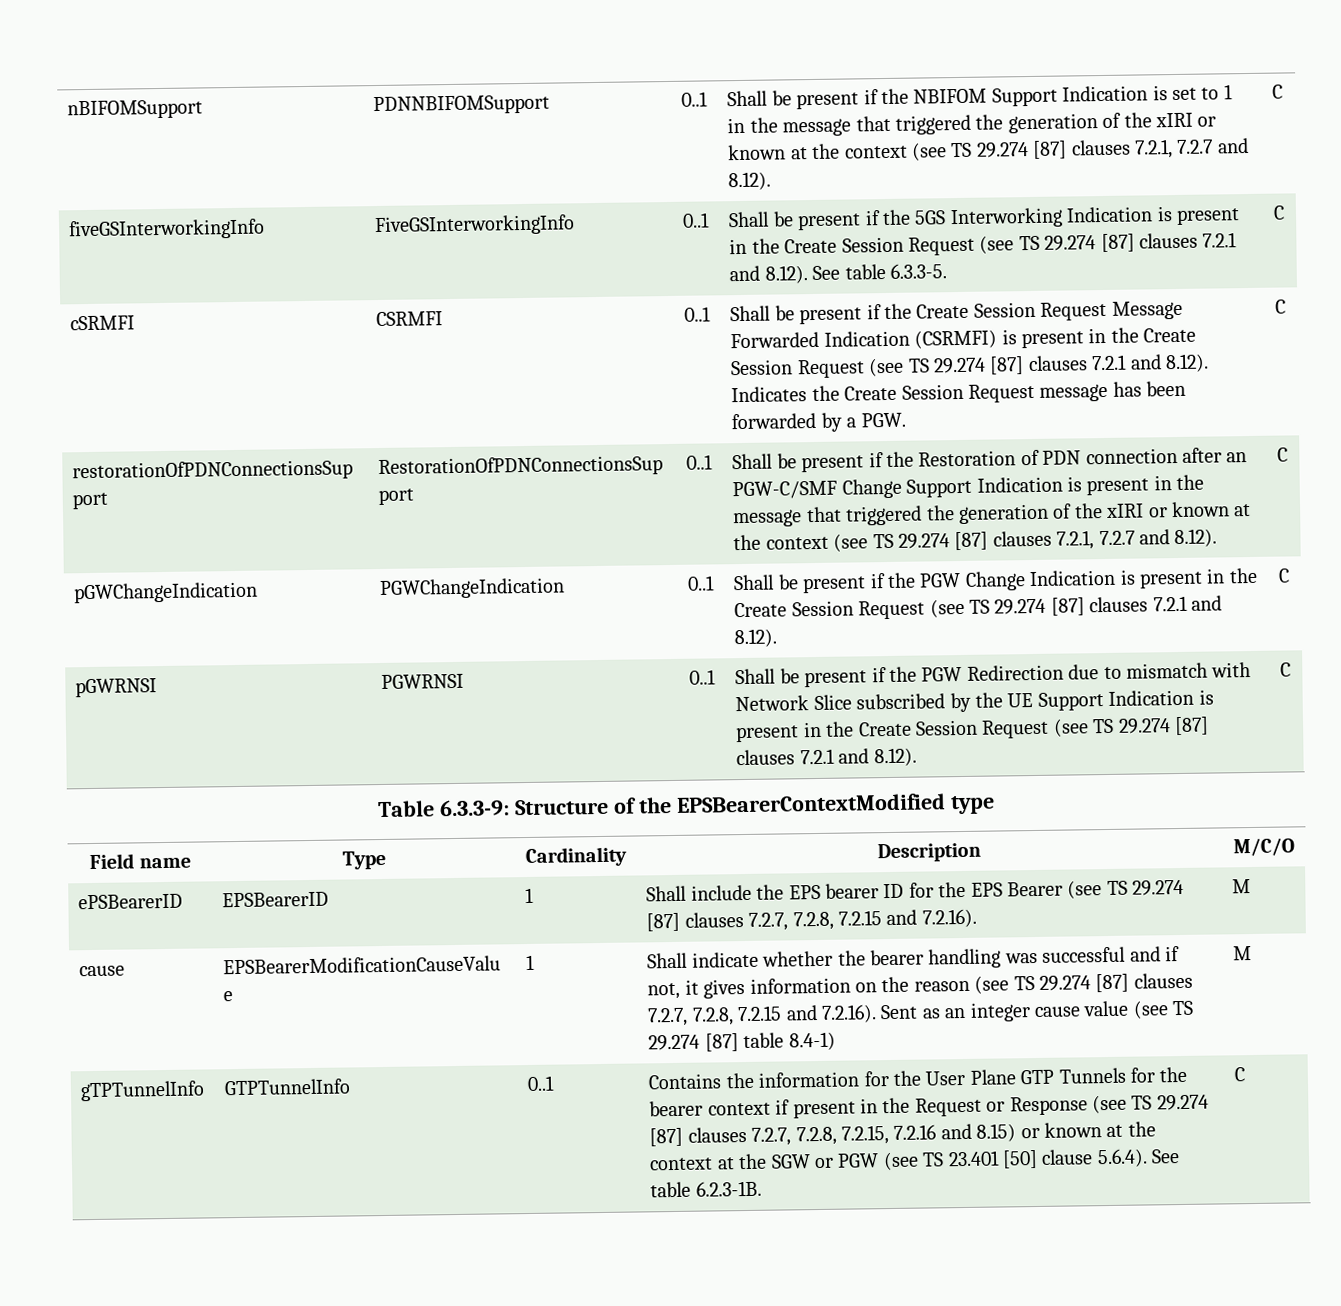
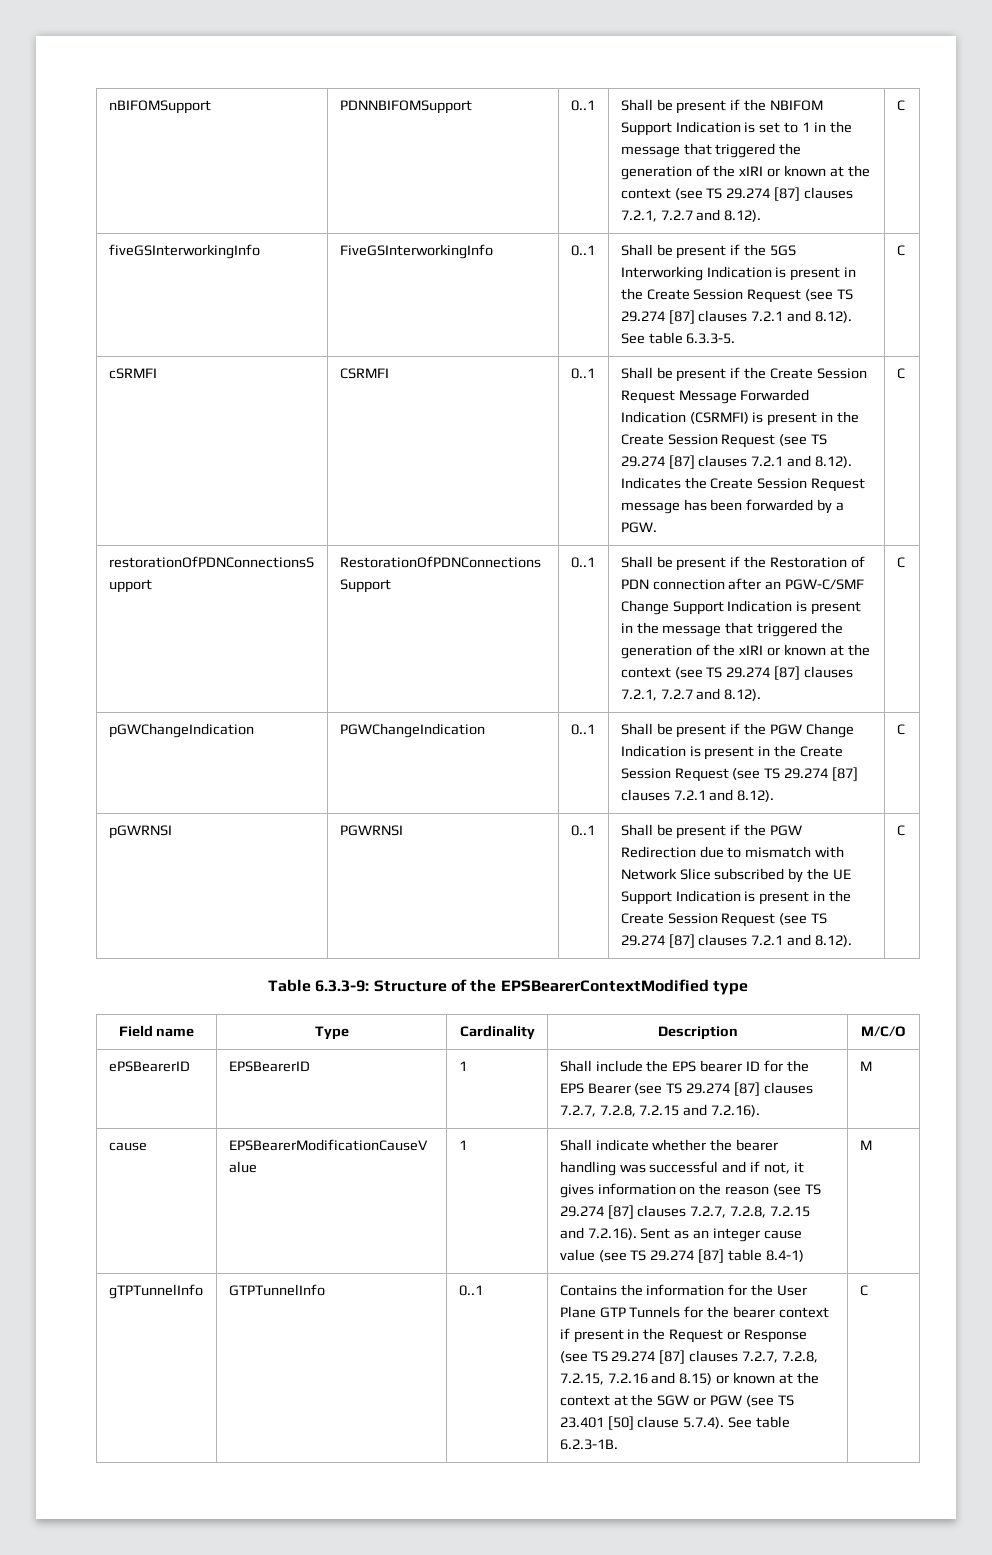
[1096,1148,1148,1168] 5.6.4). -> [683,1417,725,1429] 5.7.4).

